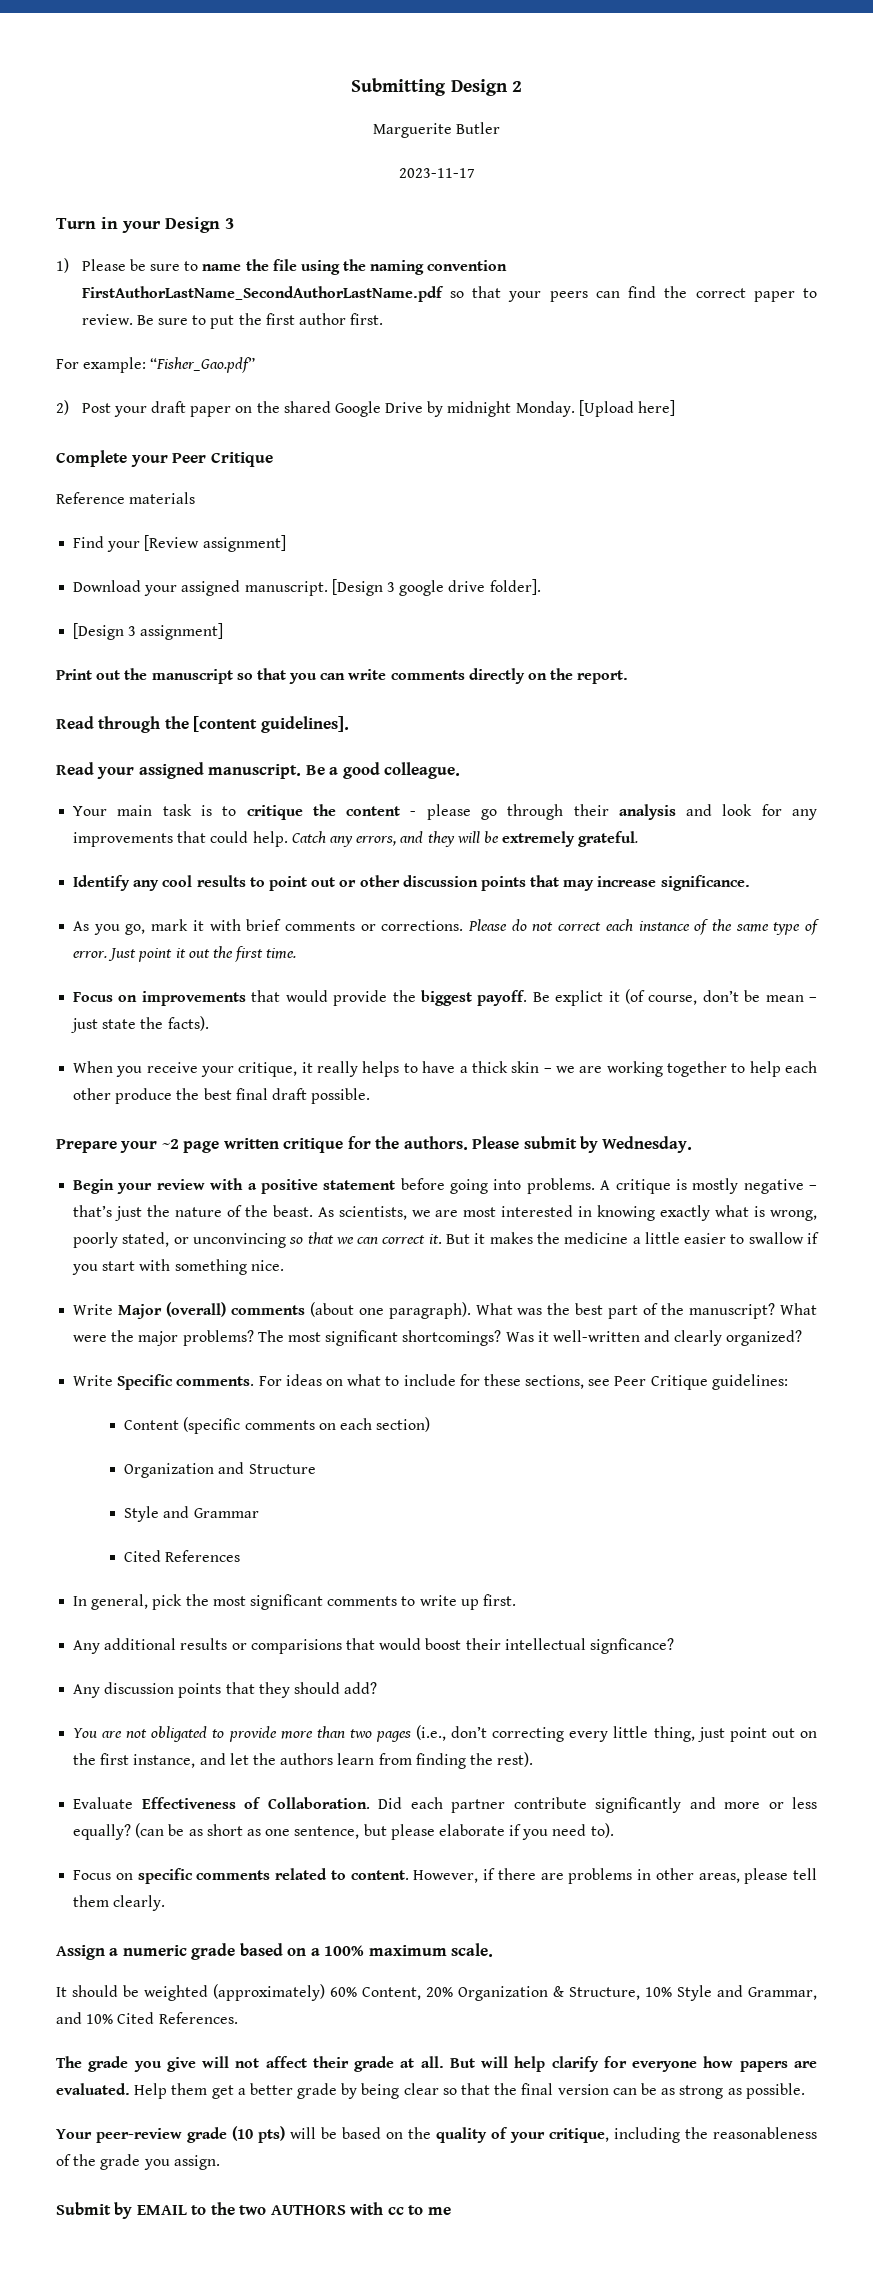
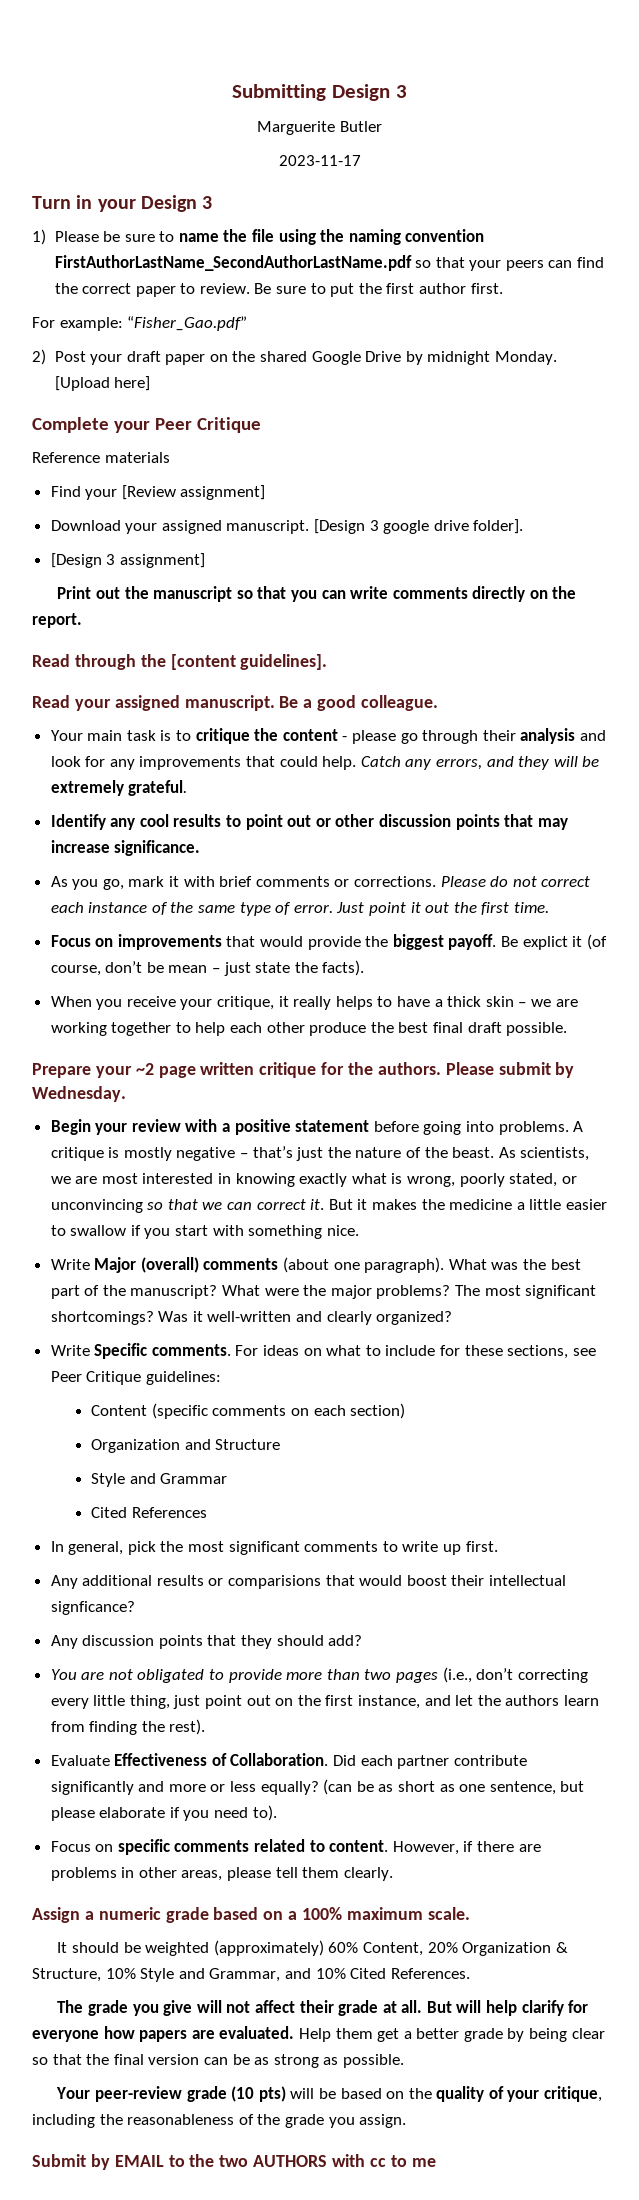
[511,81,522,92] 2 -> [395,85,407,98] 3

